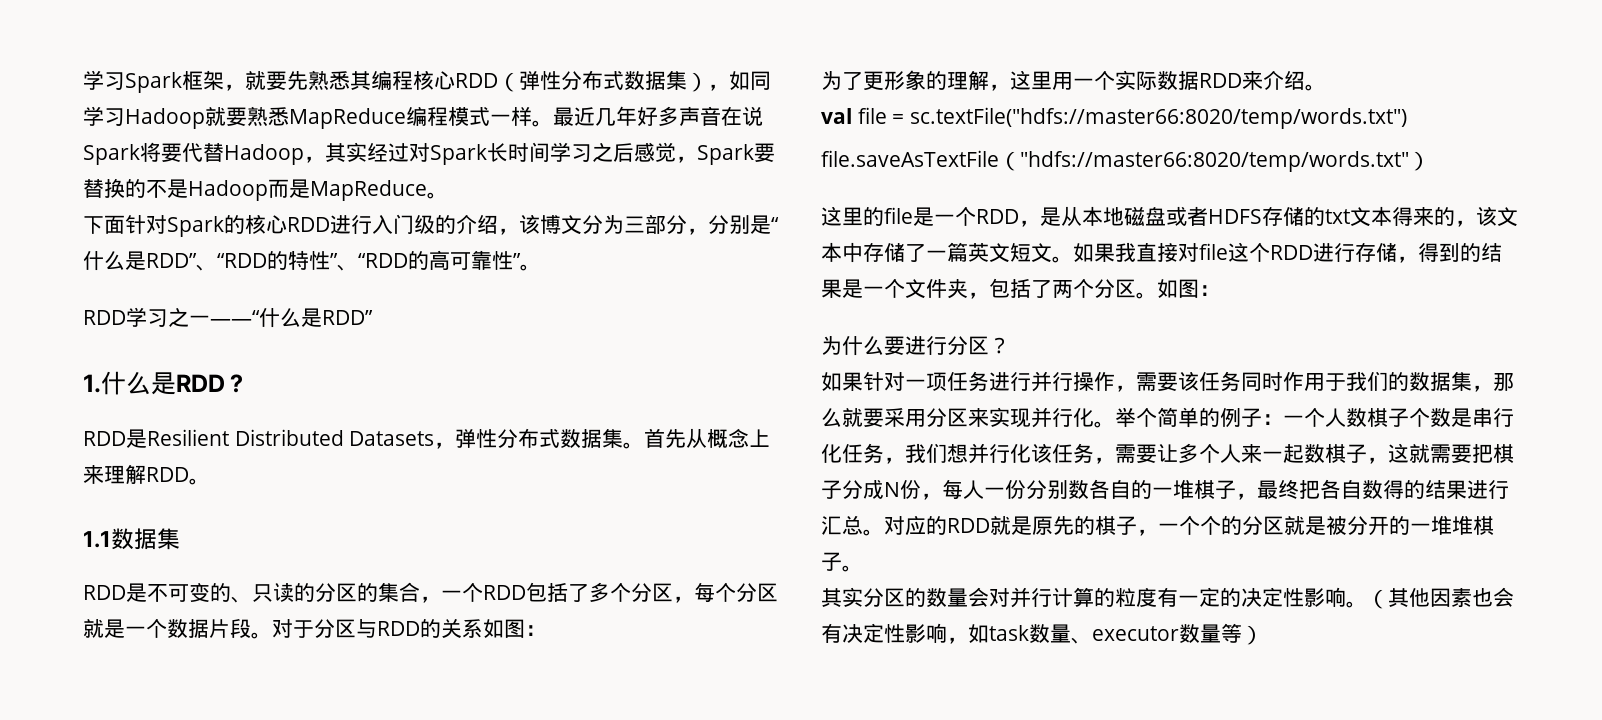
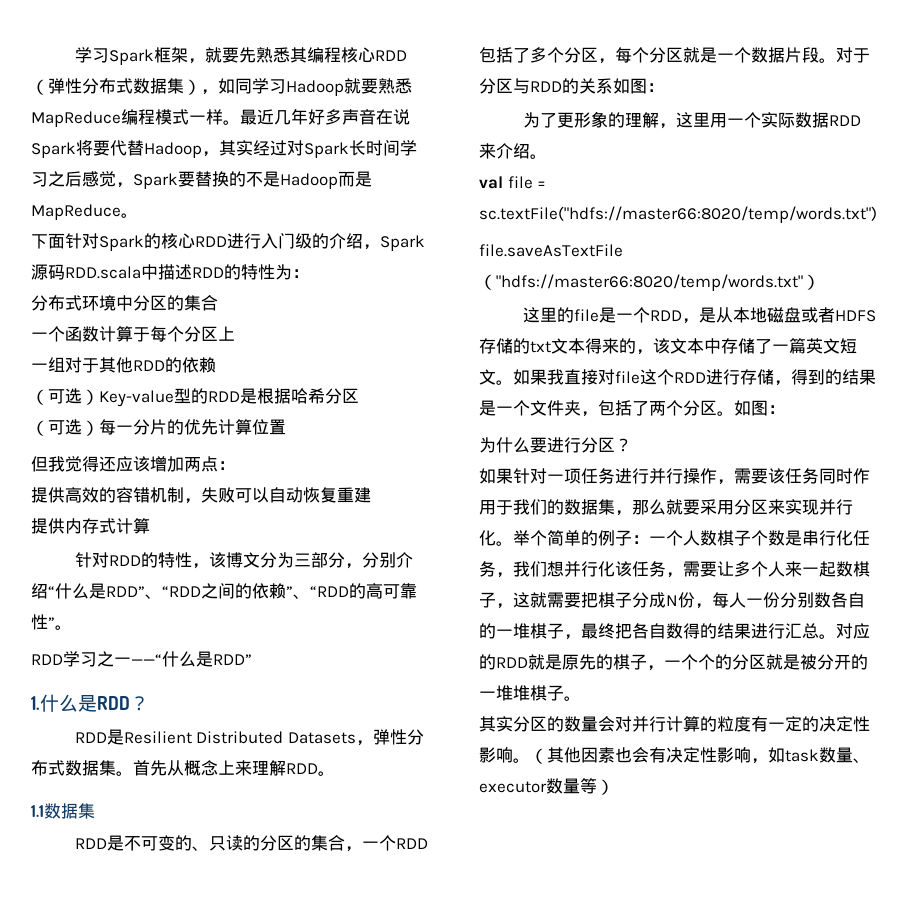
(519, 231) none -> [380,235,425,251] [31,264,309,280] [31,295,218,311] [31,326,235,342] [31,357,216,373] [31,388,359,407] [31,419,286,436] [31,456,235,472] [31,487,371,504] [31,518,150,534] [74,552,209,569] Spark源码RDD.scala中描述RDD的特性为： // 分布式环境中分区的集合 // 一个函数计算于每个分区上 // 一组对于其他RDD的依赖 // （可选）Key-value型的RDD是根据哈希分区 // （可选）每一分片的优先计算位置 // 但我觉得还应该增加两点： // 提供高效的容错机制，失败可以自动恢复重建 // 提供内存式计算 // 针对RDD的特性，
[750,215,771,234] 是 -> [395,552,413,568] [31,583,48,599] 介绍
[267,250,330,270] 的特性 -> [201,583,286,599] 之间的依赖

